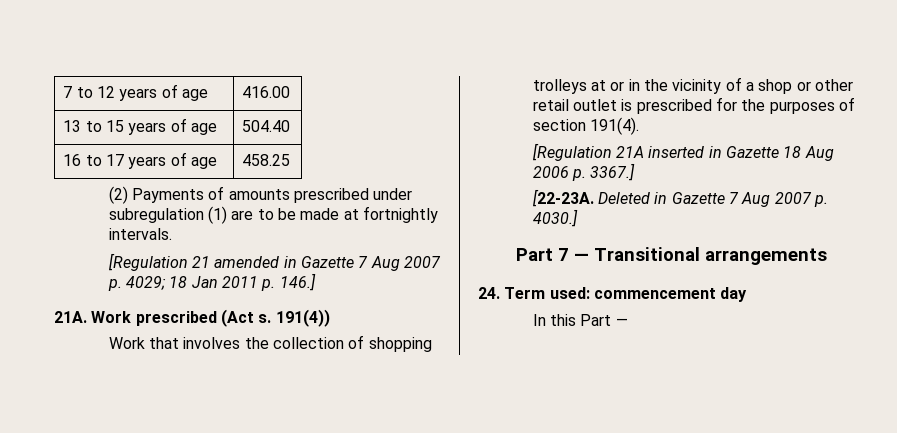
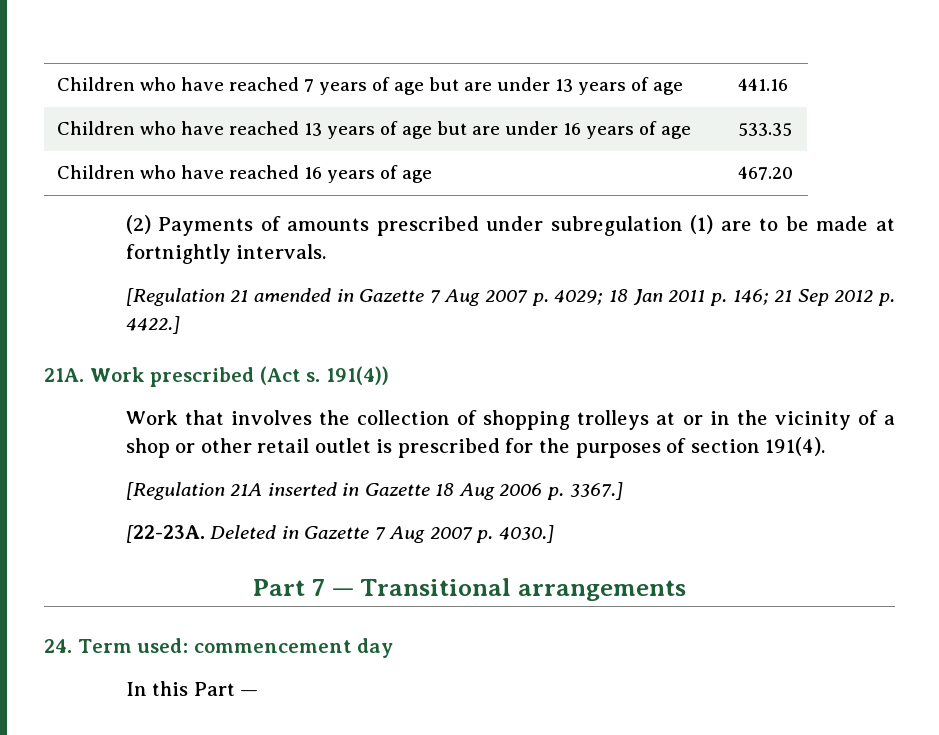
[63,84,208,101] [242,86,291,98] [63,118,217,135] [242,120,291,132] [63,152,217,169] [242,154,291,166] 7 to 12 years of age | 416.00 // 13 to 15 years of age | 504.40 // 16 to 17 years of age | 458.25 -> [56,77,683,95] [737,78,788,91] [56,121,691,139] [737,123,792,136] [56,165,432,183] [737,166,793,180] Children who have reached 7 years of age but are under 13 years of age | 441.16 // Children who have reached 13 years of age but are under 16 years of age | 533.35 // Children who have reached 16 years of age | 467.20
[279,273,316,291] 146.] -> [732,289,895,306] [125,316,180,334] 146; 21 Sep 2012 p. 4422.]

